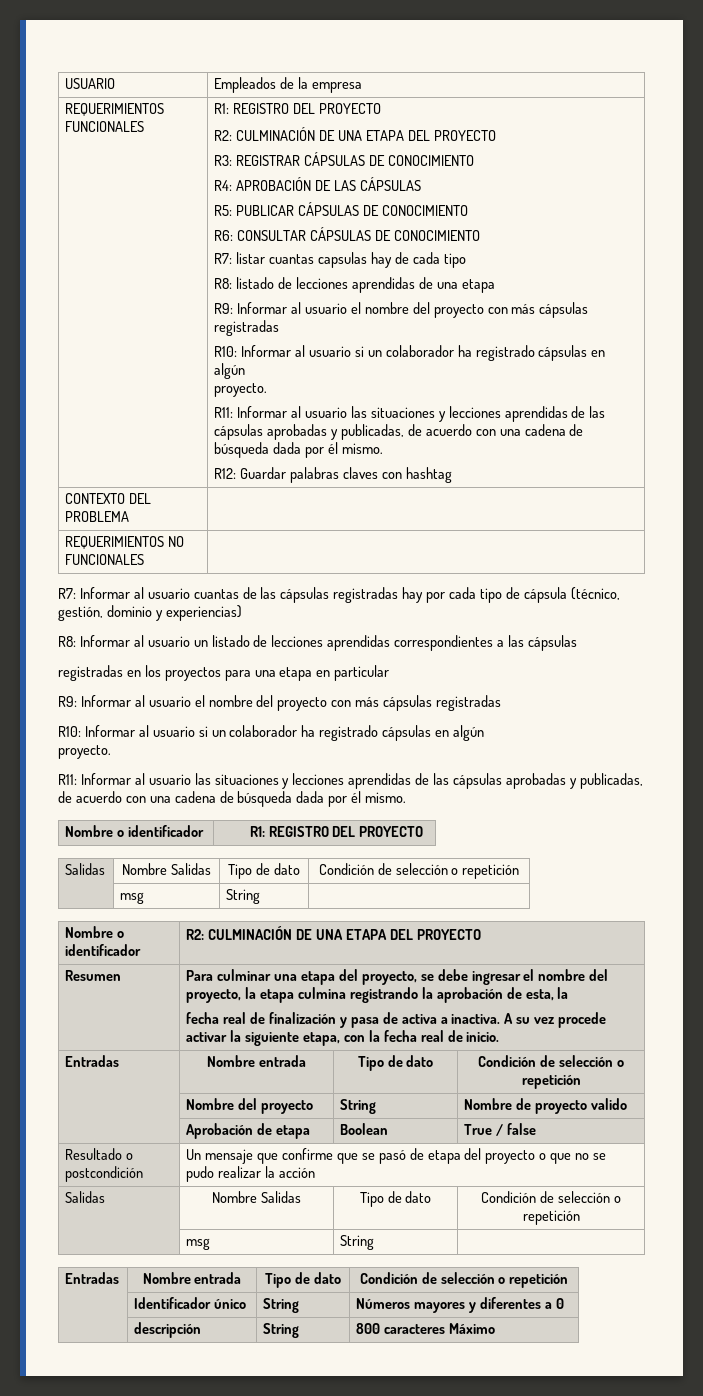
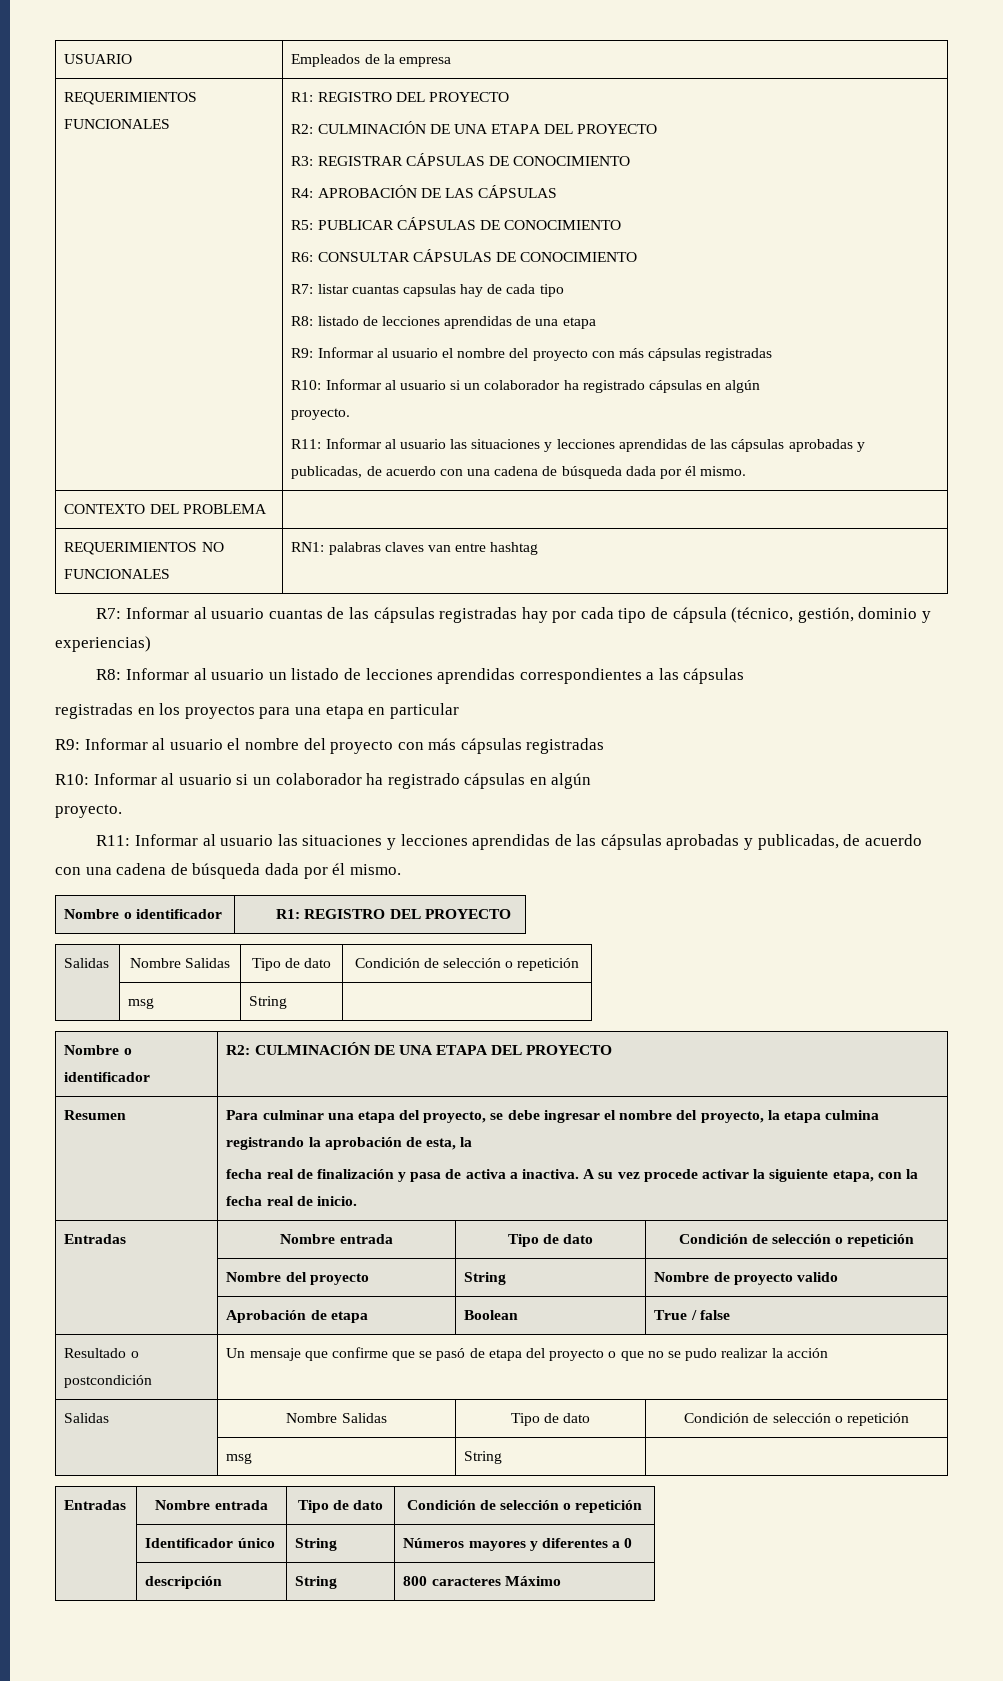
[214,467,452,483] // R12: Guardar palabras claves con hashtag -> (747, 471) none
(145, 559) none -> [291,542,539,555] RN1: palabras claves van entre hashtag

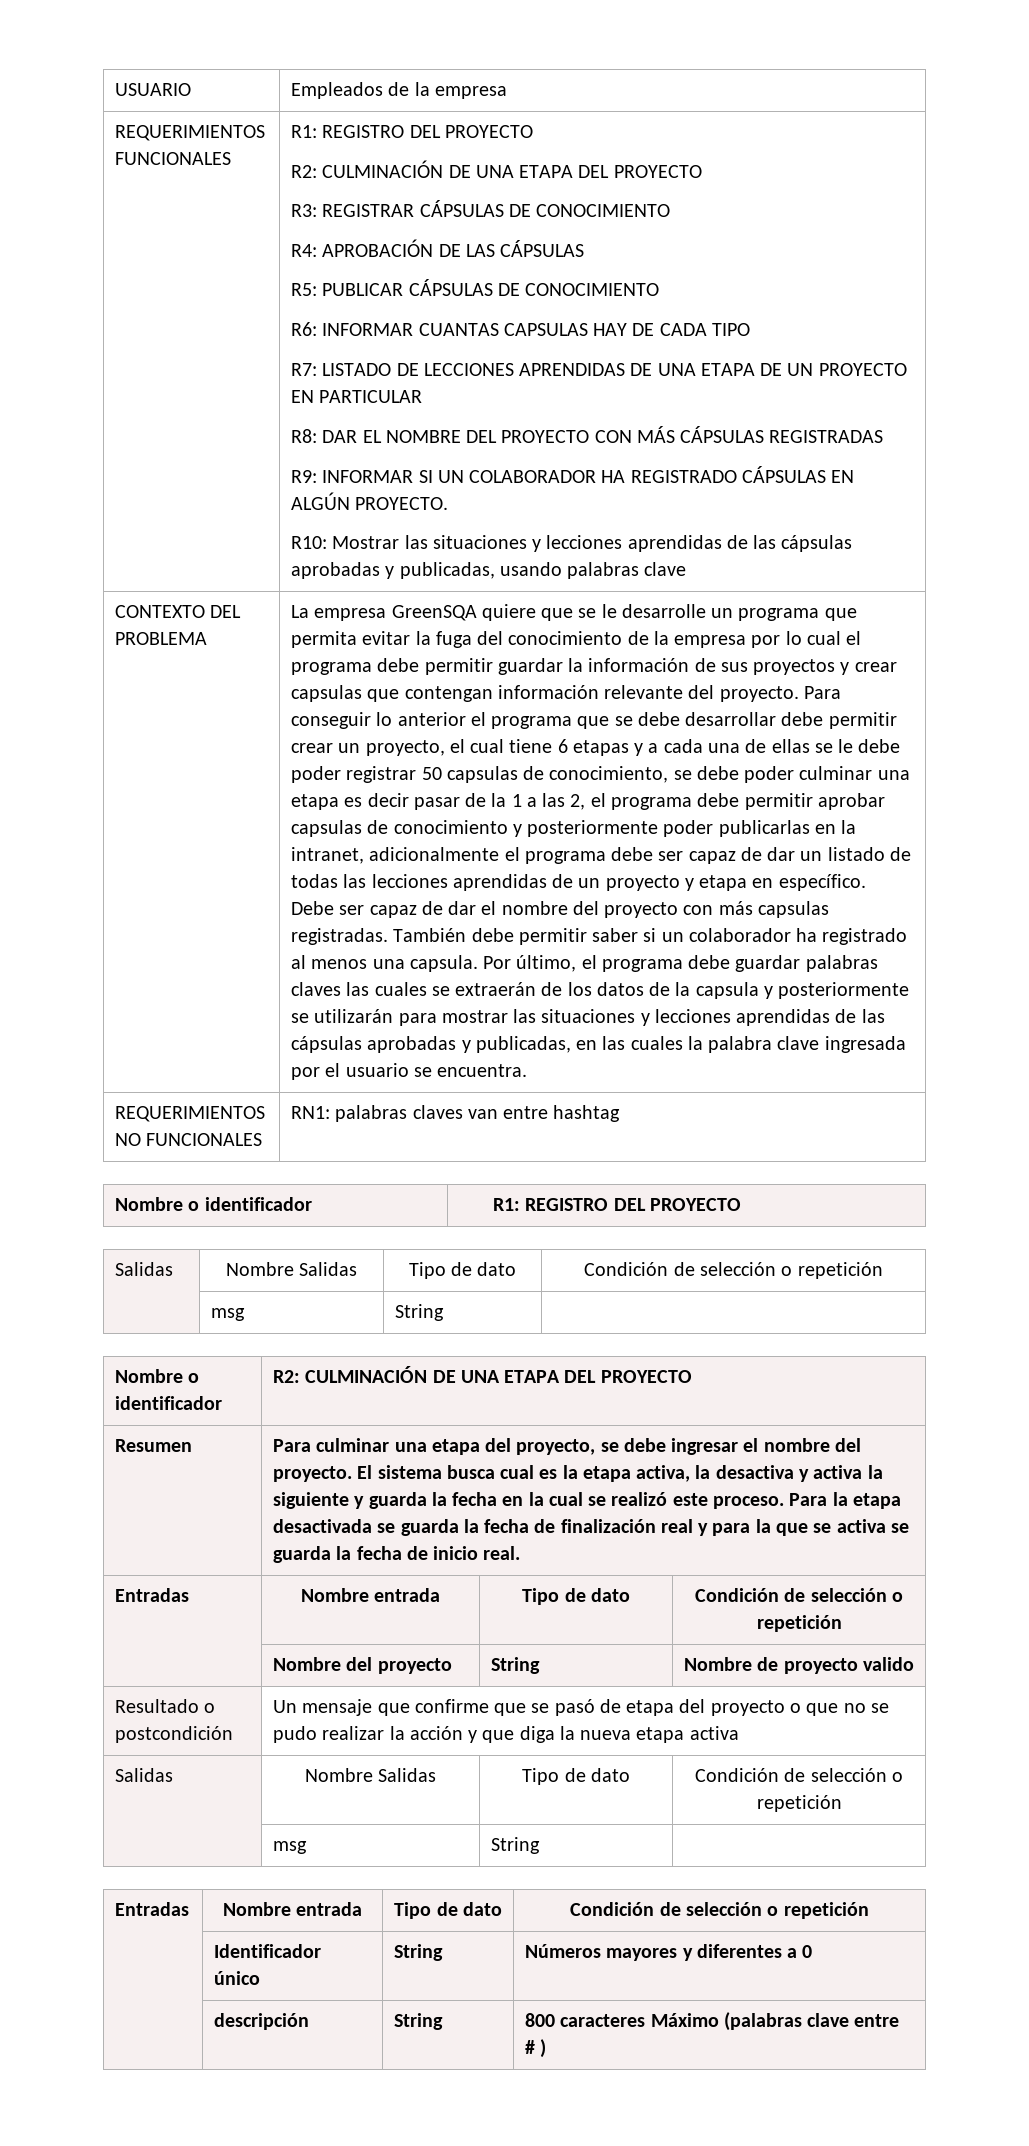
[317,249,638,262] [291,284,564,297] [291,316,596,329] [291,347,773,361] [291,379,761,393] [291,408,351,420] [291,438,446,449] CONSULTAR CÁPSULAS DE CONOCIMIENTO // R7: listar cuantas capsulas hay de cada tipo // R8: listado de lecciones aprendidas de una etapa // R9: Informar al usuario el nombre del proyecto con más cápsulas registradas // R10: Informar al usuario si un colaborador ha registrado cápsulas en algún // proyecto. // R11: Informar al usuario -> [322,323,750,336] [291,363,907,376] [291,390,423,403] [291,426,884,443] [291,466,855,483] [291,492,449,510] [291,536,400,549] INFORMAR CUANTAS CAPSULAS HAY DE CADA TIPO // R7: LISTADO DE LECCIONES APRENDIDAS DE UNA ETAPA DE UN PROYECTO EN PARTICULAR // R8: DAR EL NOMBRE DEL PROYECTO CON MÁS CÁPSULAS REGISTRADAS // R9: INFORMAR SI UN COLABORADOR HA REGISTRADO CÁPSULAS EN ALGÚN PROYECTO. // R10: Mostrar
[366,466,747,479] [64,504,267,514] de acuerdo con una cadena de búsqueda dada por él mismo. // CONTEXTO DEL PROBLEMA | -> [499,562,687,579] [115,605,242,618] [115,632,208,645] [291,604,857,621] [291,631,862,648] [291,658,897,675] [291,685,841,702] [291,712,897,729] [291,739,901,756] [291,766,910,783] [291,793,885,810] [291,820,857,837] [291,847,912,864] [291,874,866,891] [291,901,830,918] [291,928,908,945] [291,955,878,972] [291,982,910,999] [291,1009,885,1026] [291,1036,906,1053] [291,1063,528,1080] usando palabras clave // CONTEXTO DEL PROBLEMA | La empresa GreenSQA quiere que se le desarrolle un programa que permita evitar la fuga del conocimiento de la empresa por lo cual el programa debe permitir guardar la información de sus proyectos y crear capsulas que contengan información relevante del proyecto. Para conseguir lo anterior el programa que se debe desarrollar debe permitir crear un proyecto, el cual tiene 6 etapas y a cada una de ellas se le debe poder registrar 50 capsulas de conocimiento, se debe poder culminar una etapa es decir pasar de la 1 a las 2, el programa debe permitir aprobar capsulas de conocimiento y posteriormente poder publicarlas en la intranet, adicionalmente el programa debe ser capaz de dar un listado de todas las lecciones aprendidas de un proyecto y etapa en específico. Debe ser capaz de dar el nombre del proyecto con más capsulas registradas. También debe permitir saber si un colaborador ha registrado al menos una capsula. Por último, el programa debe guardar palabras claves las cuales se extraerán de los datos de la capsula y posteriormente se utilizarán para mostrar las situaciones y lecciones aprendidas de las cápsulas aprobadas y publicadas, en las cuales la palabra clave ingresada por el usuario se encuentra.
[96,607,932,623] [55,636,151,652] [96,668,745,684] [55,703,459,719] [55,738,605,754] [55,773,592,789] [55,804,122,818] [96,834,922,850] [55,863,401,879] // R7: Informar al usuario cuantas de las cápsulas registradas hay por cada tipo de cápsula (técnico, gestión, dominio y experiencias) // R8: Informar al usuario un listado de lecciones aprendidas correspondientes a las cápsulas // registradas en los proyectos para una etapa en particular // R9: Informar al usuario el nombre del proyecto con más cápsulas registradas // R10: Informar al usuario si un colaborador ha registrado cápsulas en algún // proyecto. // R11: Informar al usuario las situaciones y lecciones aprendidas de las cápsulas aprobadas y publicadas, de acuerdo con una cadena de búsqueda dada por él mismo. -> (621, 1113) none
[700,1110,880,1123] [226,1137,473,1150] [226,1169,918,1182] [226,1196,357,1206] proyecto, la etapa culmina registrando la aprobación de esta, la // fecha real de finalización y pasa de activa a inactiva. A su vez procede activar la siguiente etapa, con la fecha real de inicio. -> [273,1465,883,1482] [273,1492,901,1509] [273,1519,909,1536] [273,1546,521,1563] proyecto. El sistema busca cual es la etapa activa, la desactiva y activa la siguiente y guarda la fecha en la cual se realizó este proceso. Para la etapa desactivada se guarda la fecha de finalización real y para la que se activa se guarda la fecha de inicio real.
[226,1310,368,1323] [464,1310,519,1320] [654,1310,730,1320] // | Aprobación de etapa | Boolean | True / false -> (914, 1664) none
(828, 1353) none -> [468,1726,739,1743] y que diga la nueva etapa activa
(561, 1581) none -> [723,2012,900,2031] [525,2039,547,2058] (palabras clave entre # )

